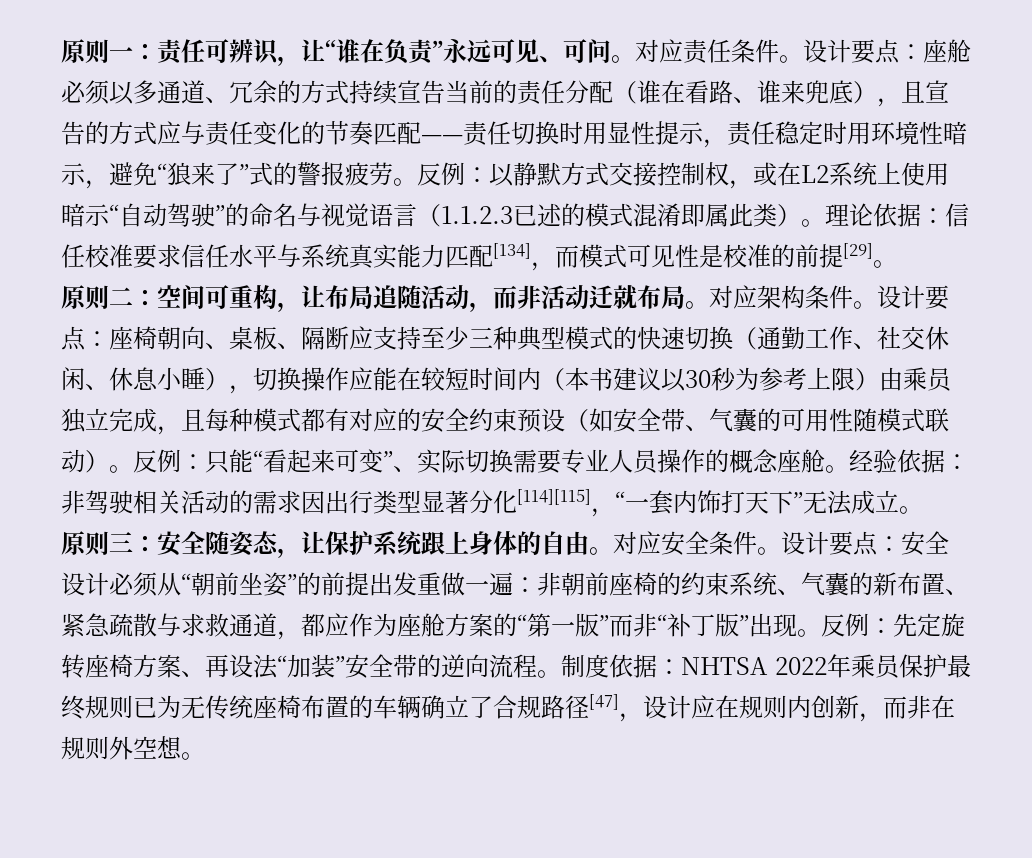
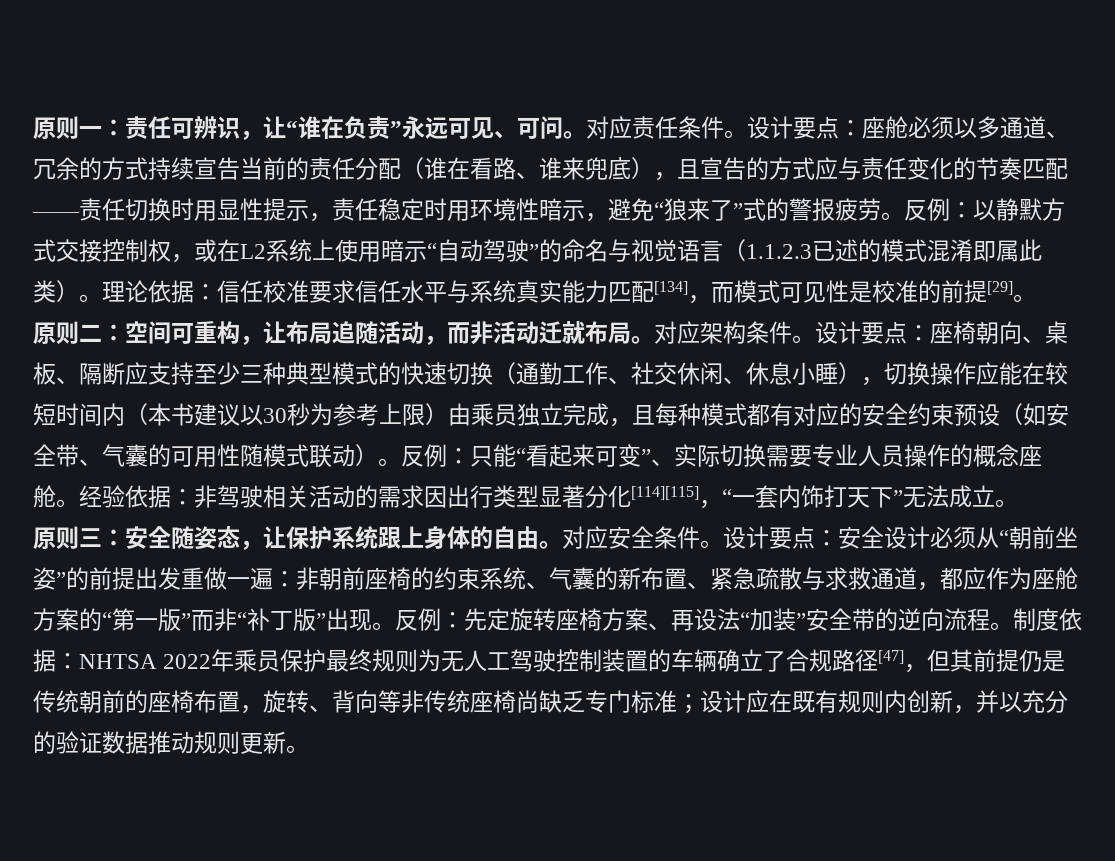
[133,695,325,719] 已为无传统座椅布 -> [418,649,626,672] 为无人工驾驶控制装
(643, 717) none -> [927,649,1066,672] [33,690,700,714] 但其前提仍是传统朝前的座椅布置，旋转、背向等非传统座椅尚缺乏专门标准；
(739, 707) none -> [792,690,838,713] 既有
[883,695,955,719] [61,736,182,760] 而非在规则外空想 -> [976,690,1068,713] [33,731,286,754] 并以充分的验证数据推动规则更新

